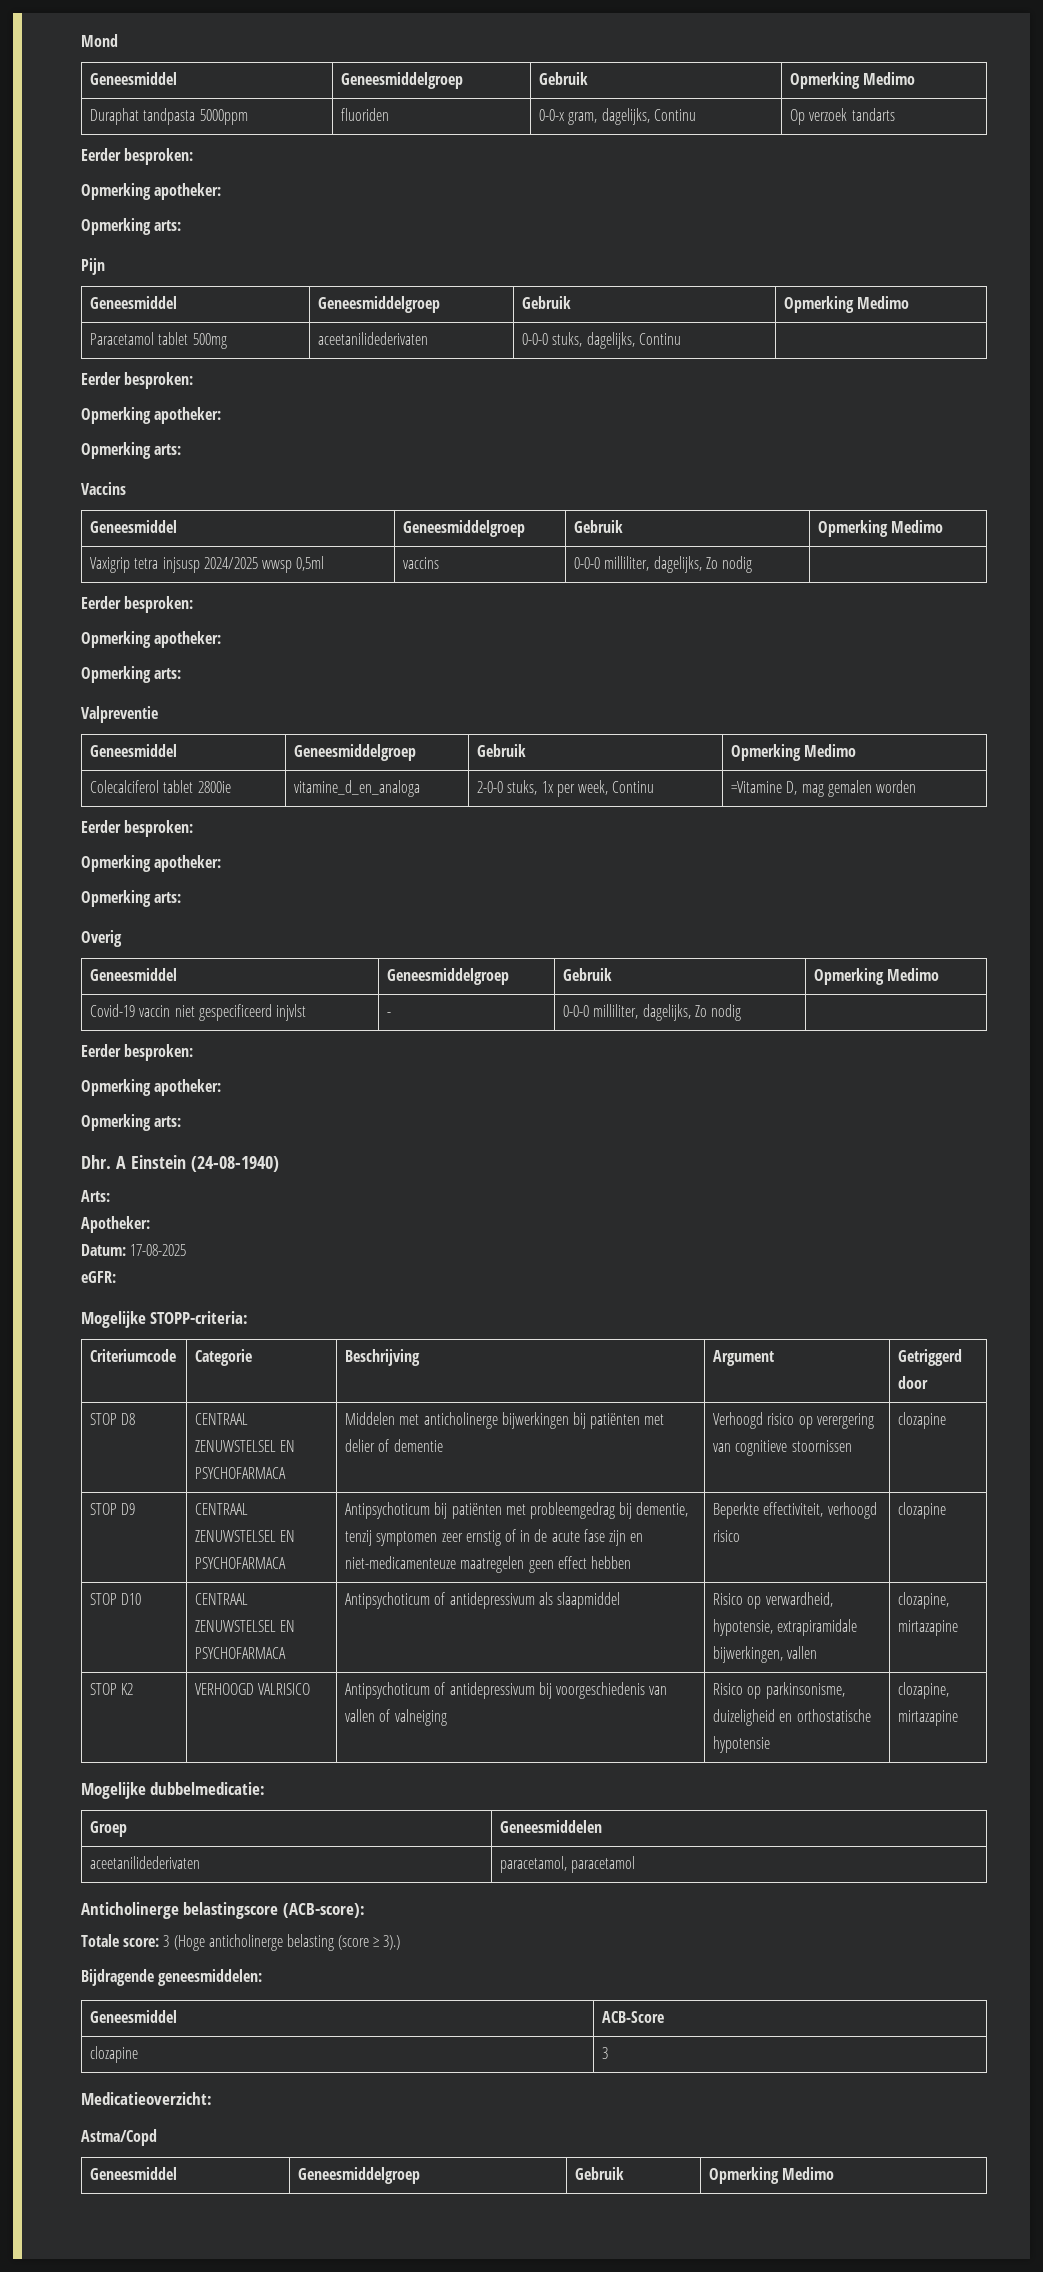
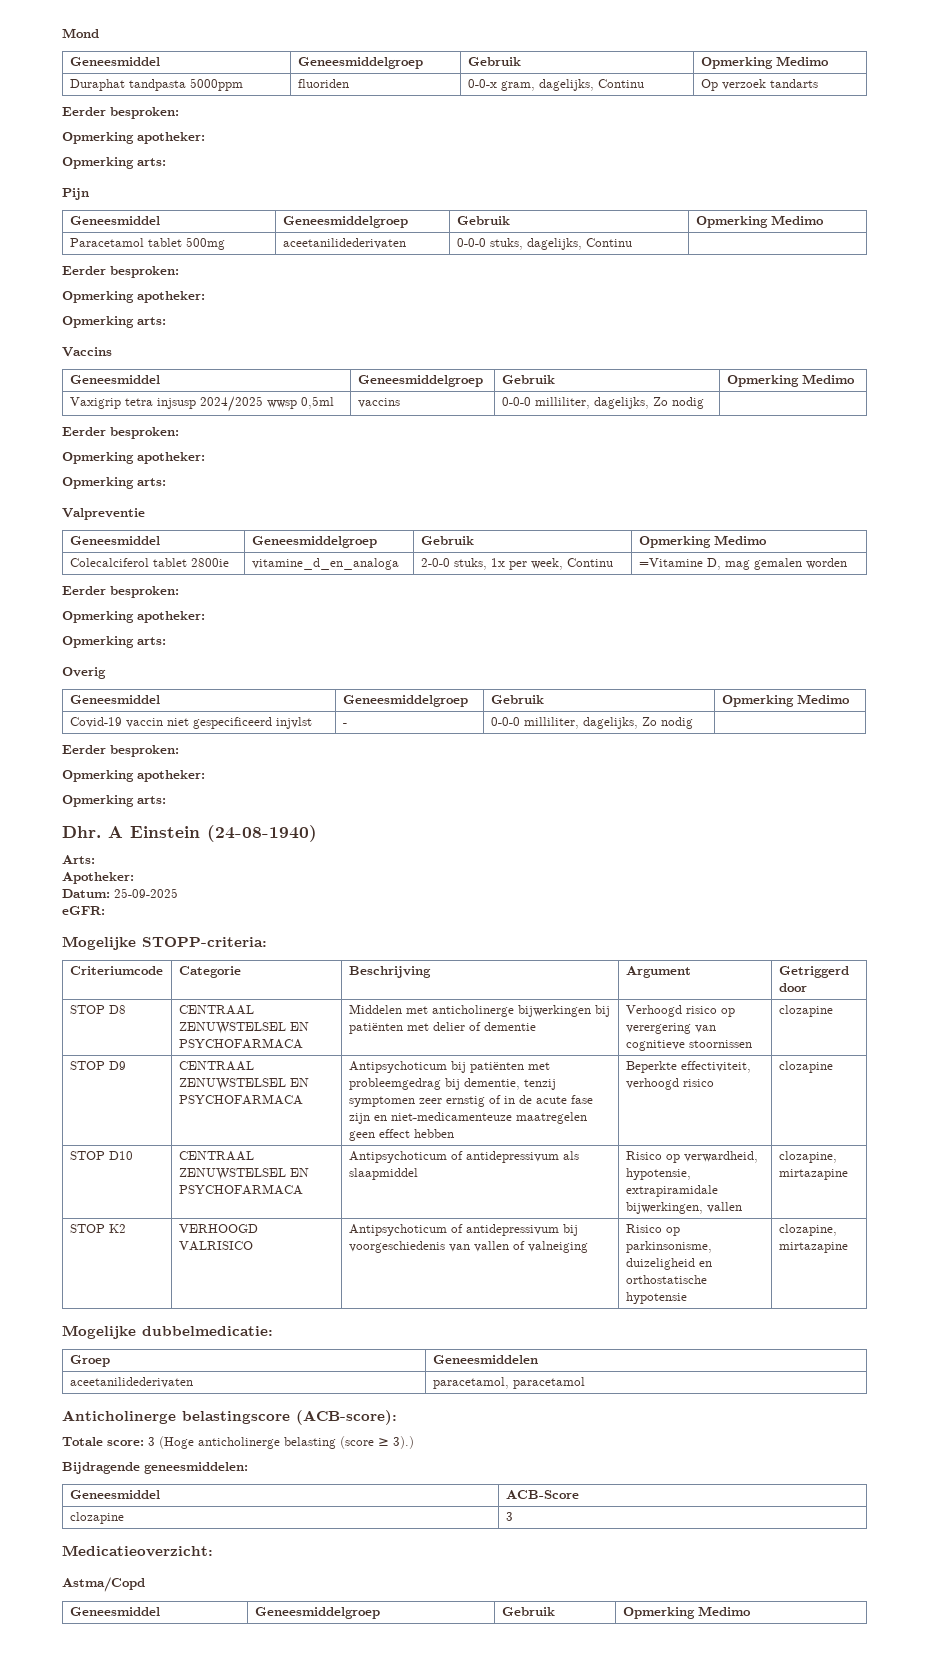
[130,1244,187,1256] 17-08-2025 -> [114,888,178,898] 25-09-2025

